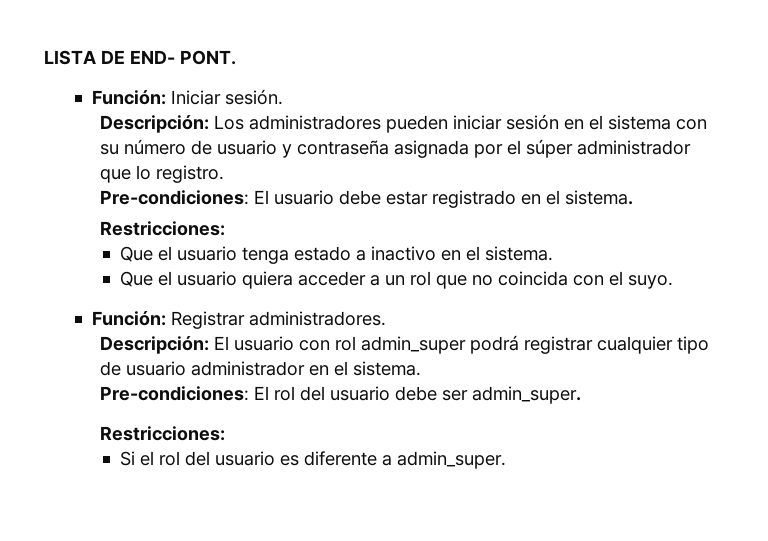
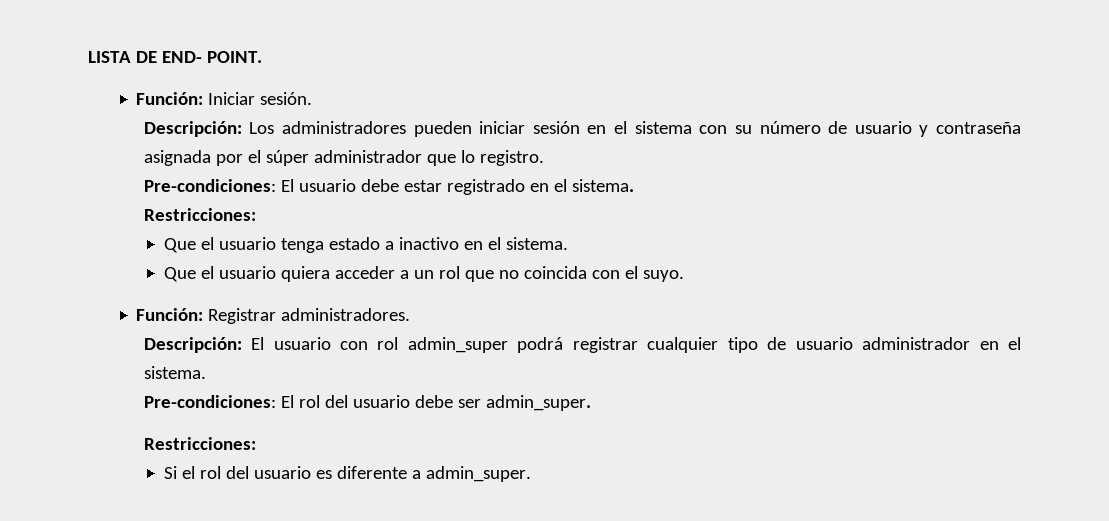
[180,50,236,65] PONT. -> [206,51,262,63] POINT.

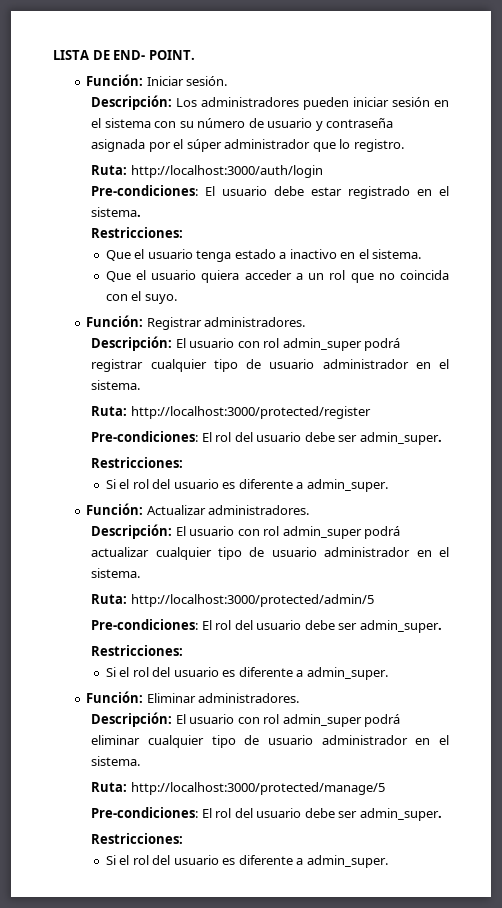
(544, 158) none -> [91,165,323,178] // Ruta: http://localhost:3000/auth/login
(206, 372) none -> [91,406,371,419] // Ruta: http://localhost:3000/protected/register
(531, 474) none -> [86,503,310,515] [91,524,401,539] [91,547,449,560] [91,568,141,578] [91,594,374,607] [91,619,442,633] [91,645,184,656] [105,667,388,680] [86,691,300,703] [91,712,401,727] [91,735,449,748] [91,756,141,766] [91,782,385,795] [91,807,442,821] [91,833,184,844] [105,855,388,868] // Función: Actualizar administradores. // Descripción: El usuario con rol admin_super podrá actualizar cualquier tipo de usuario administrador en el sistema. // Ruta: http://localhost:3000/protected/admin/5 // Pre-condiciones: El rol del usuario debe ser admin_super. // Restricciones: // Si el rol del usuario es diferente a admin_super. // Función: Eliminar administradores. // Descripción: El usuario con rol admin_super podrá eliminar cualquier tipo de usuario administrador en el sistema. // Ruta: http://localhost:3000/protected/manage/5 // Pre-condiciones: El rol del usuario debe ser admin_super. // Restricciones: // Si el rol del usuario es diferente a admin_super.

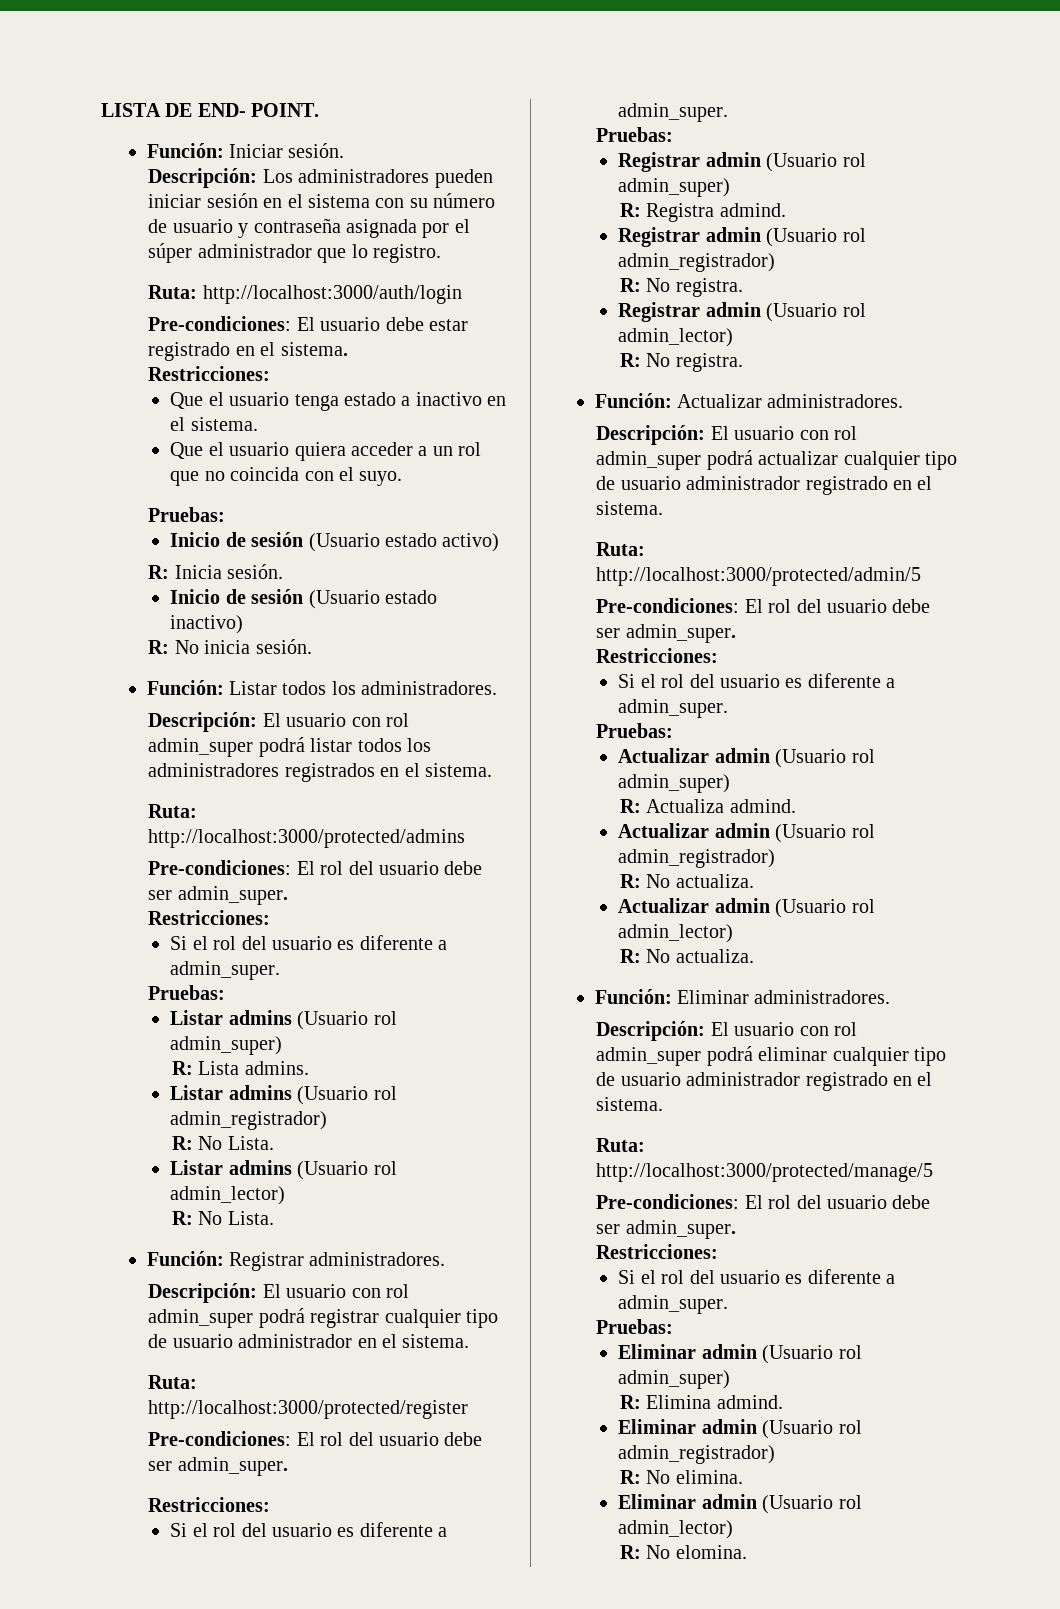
(177, 299) none -> [148,507,226,522] [170,532,500,552] [148,564,284,579] [170,589,437,609] [170,615,244,634] [148,639,312,654] [146,680,498,695] [148,712,409,732] [148,737,431,757] [148,763,492,782] [148,804,198,818] [148,829,466,848] [148,860,483,875] [148,886,288,905] [148,910,271,925] [170,935,448,950] [170,961,281,980] [148,985,226,1000] [170,1010,397,1030] [170,1036,283,1055] [171,1061,309,1075] [170,1085,397,1105] [170,1111,328,1130] [171,1136,274,1150] [170,1160,397,1180] [170,1186,286,1205] [171,1211,274,1225] // Pruebas: // Inicio de sesión (Usuario estado activo) // R: Inicia sesión. // Inicio de sesión (Usuario estado inactivo) // R: No inicia sesión. // Función: Listar todos los administradores. // Descripción: El usuario con rol admin_super podrá listar todos los administradores registrados en el sistema. // Ruta: http://localhost:3000/protected/admins // Pre-condiciones: El rol del usuario debe ser admin_super. // Restricciones: // Si el rol del usuario es diferente a admin_super. // Pruebas: // Listar admins (Usuario rol admin_super) // R: Lista admins. // Listar admins (Usuario rol admin_registrador) // R: No Lista. // Listar admins (Usuario rol admin_lector) // R: No Lista.
(388, 485) none -> [596,127,674,142] [618,152,866,172] [618,178,731,197] [619,203,786,222] [618,227,866,247] [618,253,776,272] [619,278,743,297] [618,302,866,322] [618,328,734,347] [619,353,743,372] // Pruebas: // Registrar admin (Usuario rol admin_super) // R: Registra admind. // Registrar admin (Usuario rol admin_registrador) // R: No registra. // Registrar admin (Usuario rol admin_lector) // R: No registra.
(411, 552) none -> [805,476,888,495] registrado
(388, 673) none -> [596,723,674,738] [618,748,875,768] [618,774,731,793] [619,799,796,813] [618,823,875,843] [618,849,776,868] [619,874,754,888] [618,898,875,918] [618,924,734,943] [619,949,754,963] // Pruebas: // Actualizar admin (Usuario rol admin_super) // R: Actualiza admind. // Actualizar admin (Usuario rol admin_registrador) // R: No actualiza. // Actualizar admin (Usuario rol admin_lector) // R: No actualiza.
(408, 740) none -> [805,1072,888,1091] registrado
(388, 861) none -> [596,1319,674,1334] [618,1344,862,1364] [618,1370,731,1389] [619,1395,783,1409] [618,1419,862,1439] [618,1445,776,1464] [619,1470,743,1484] [618,1494,862,1514] [618,1520,734,1539] [619,1545,747,1559] // Pruebas: // Eliminar admin (Usuario rol admin_super) // R: Elimina admind. // Eliminar admin (Usuario rol admin_registrador) // R: No elimina. // Eliminar admin (Usuario rol admin_lector) // R: No elomina.

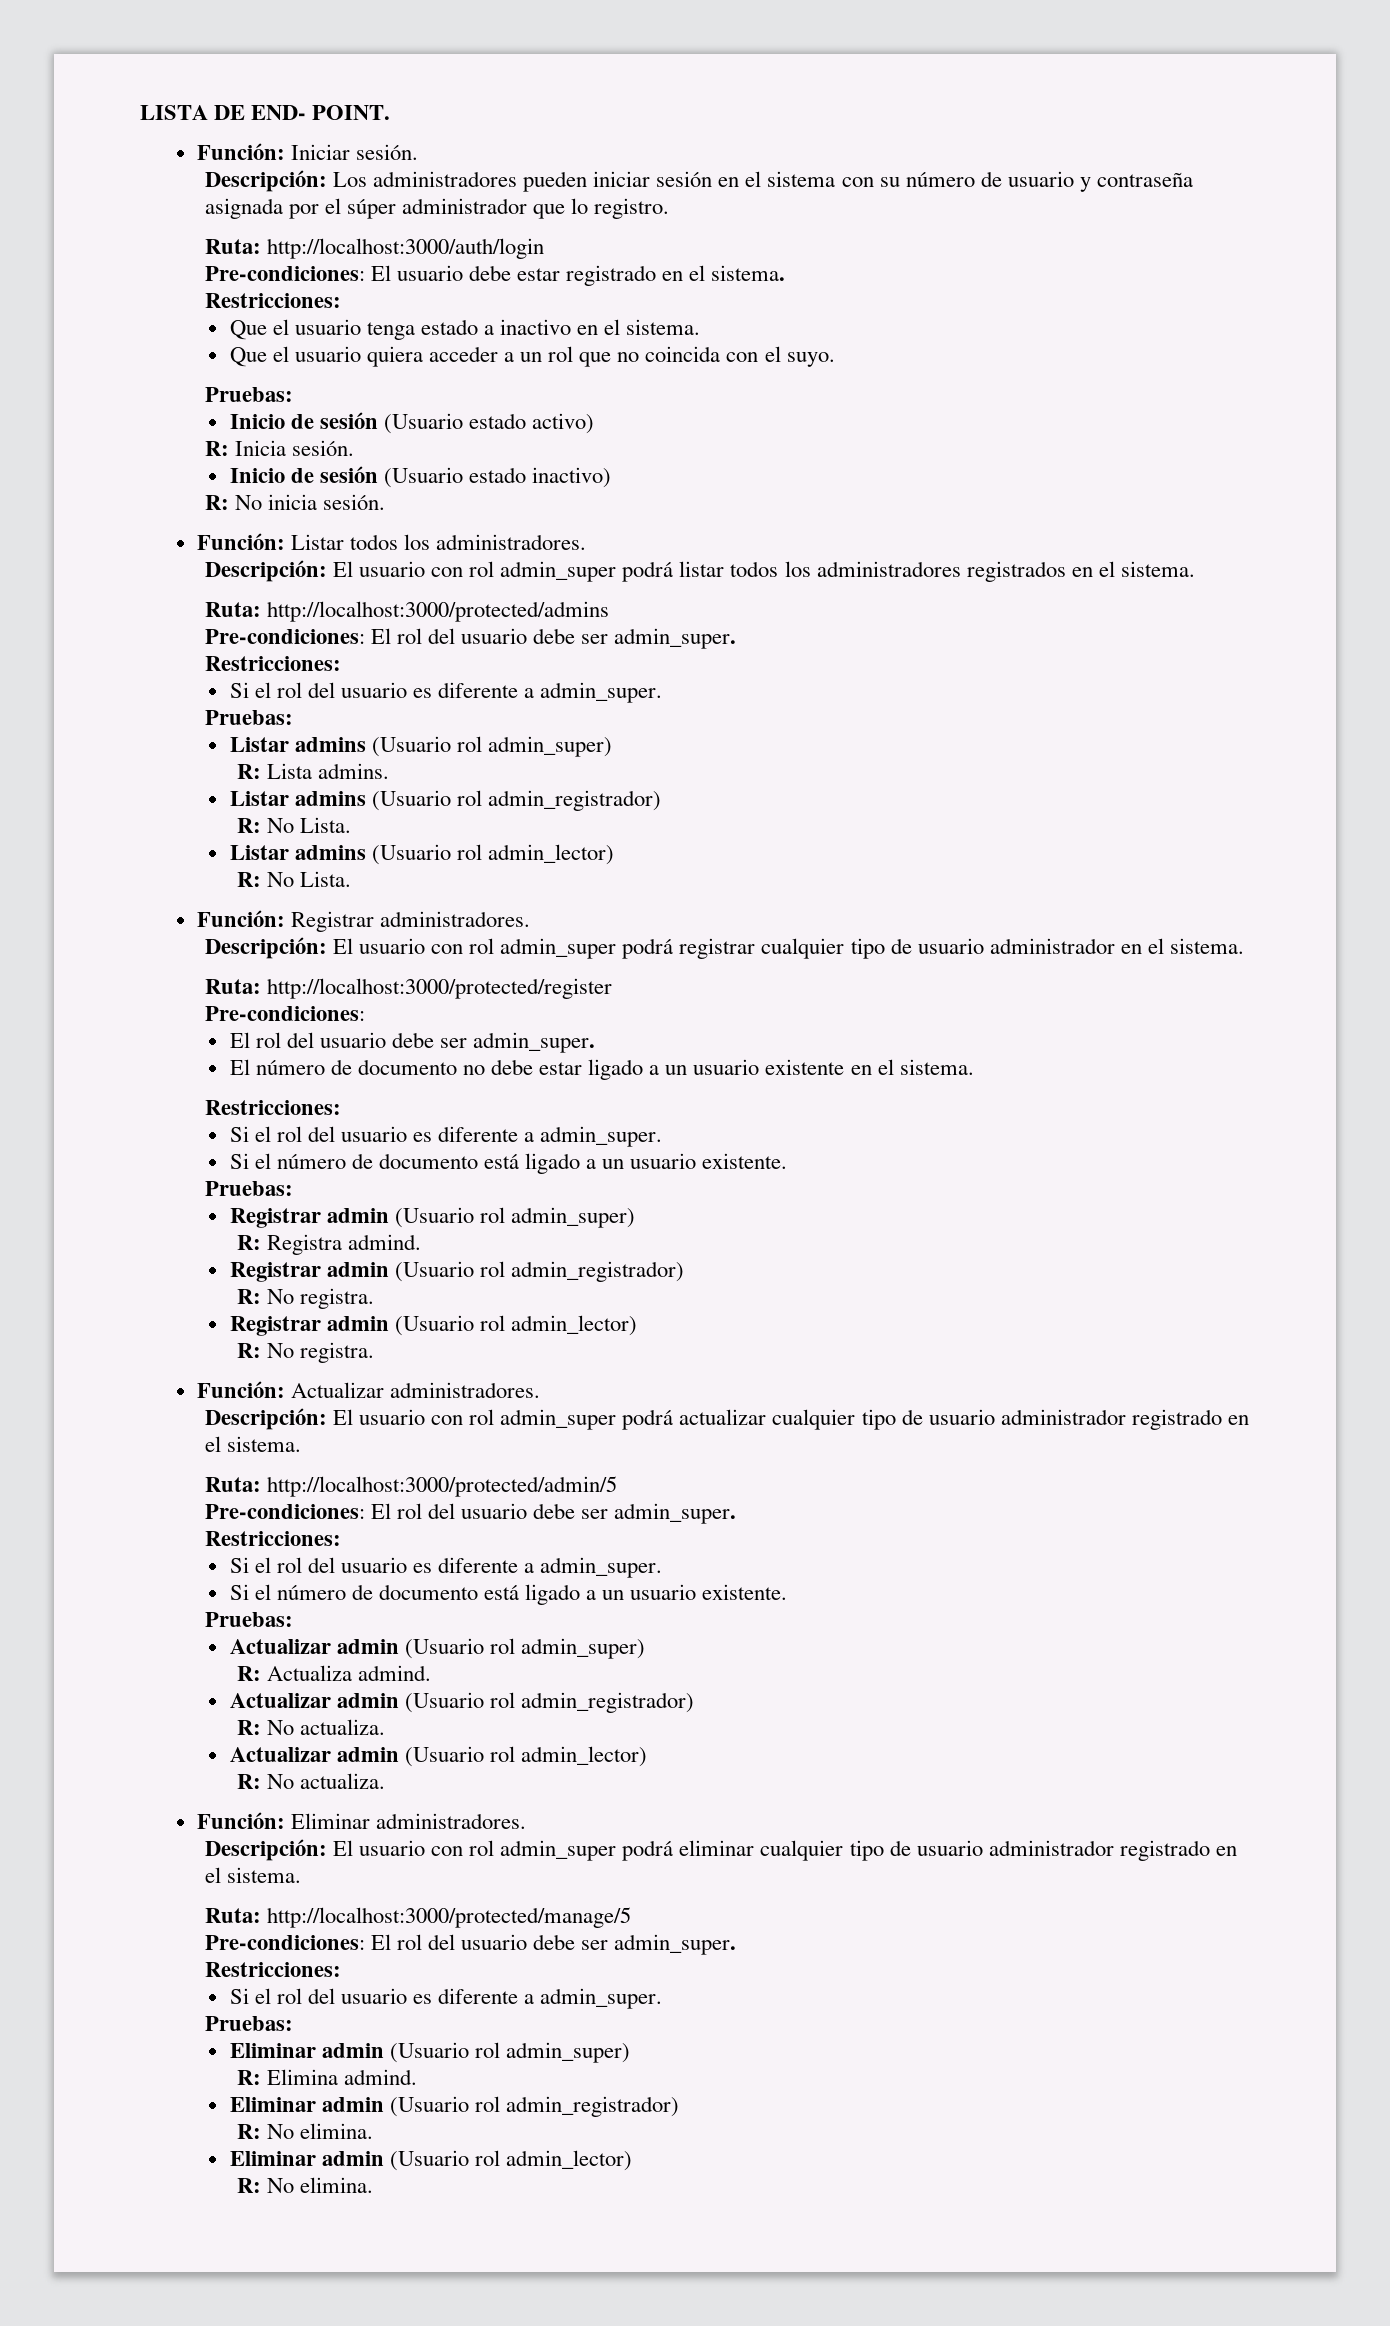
[296,1432,483,1446] [148,1457,288,1476] El rol del usuario debe ser admin_super. -> [229,1032,596,1053] [229,1059,974,1080] // El rol del usuario debe ser admin_super. // El número de documento no debe estar ligado a un usuario existente en el sistema.
(729, 112) none -> [229,1153,788,1174] // Si el número de documento está ligado a un usuario existente.
(729, 708) none -> [229,1584,788,1605] // Si el número de documento está ligado a un usuario existente.
[675,1545,747,1559] elomina. -> [300,2177,374,2193] elimina.

